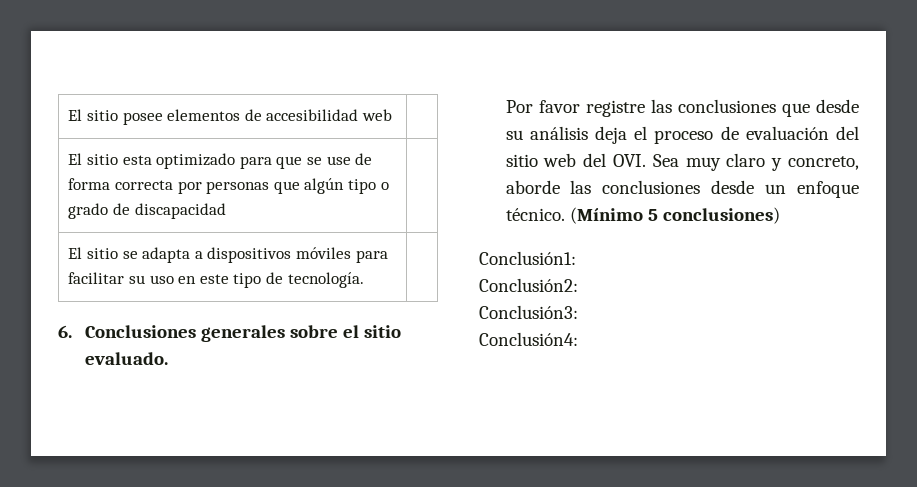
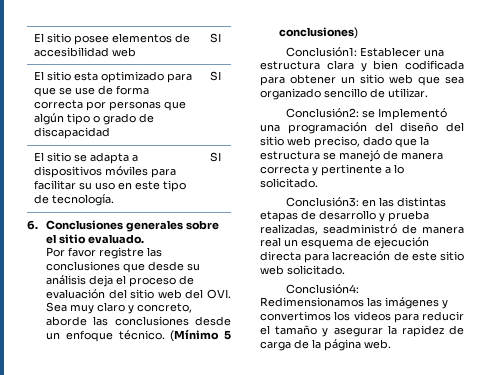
(392, 115) none -> [210,33,222,43] SI
(226, 211) none -> [210,71,222,81] SI
(364, 280) none -> [210,152,222,162] SI
[479,278,578,292] [479,305,578,319] [479,332,578,346] // Conclusión2: // Conclusión3: // Conclusión4: -> [360,47,445,57] [260,60,464,72] [260,74,464,86] [260,88,428,100] [286,108,448,120] [260,122,464,134] [260,136,429,148] [260,150,443,162] [260,164,404,176] [260,178,318,188] [286,197,447,207] [260,210,429,222] [260,224,464,235] [260,237,429,249] [260,251,464,263] [260,265,345,275] [286,284,360,294] [260,297,448,309] [260,311,464,323] [260,325,464,337] [260,339,391,351] Establecer una estructura clara y bien codificada para obtener un sitio web que sea organizado sencillo de utilizar. // Conclusión2: se Implementó una programación del diseño del sitio web preciso, dado que la estructura se manejó de manera correcta y pertinente a lo solicitado. // Conclusión3: en las distintas etapas de desarrollo y prueba realizadas, seadministró de manera real un esquema de ejecución directa para lacreación de este sitio web solicitado. // Conclusión4: Redimensionamos las imágenes y convertimos los videos para reducir el tamaño y asegurar la rapidez de carga de la página web.

